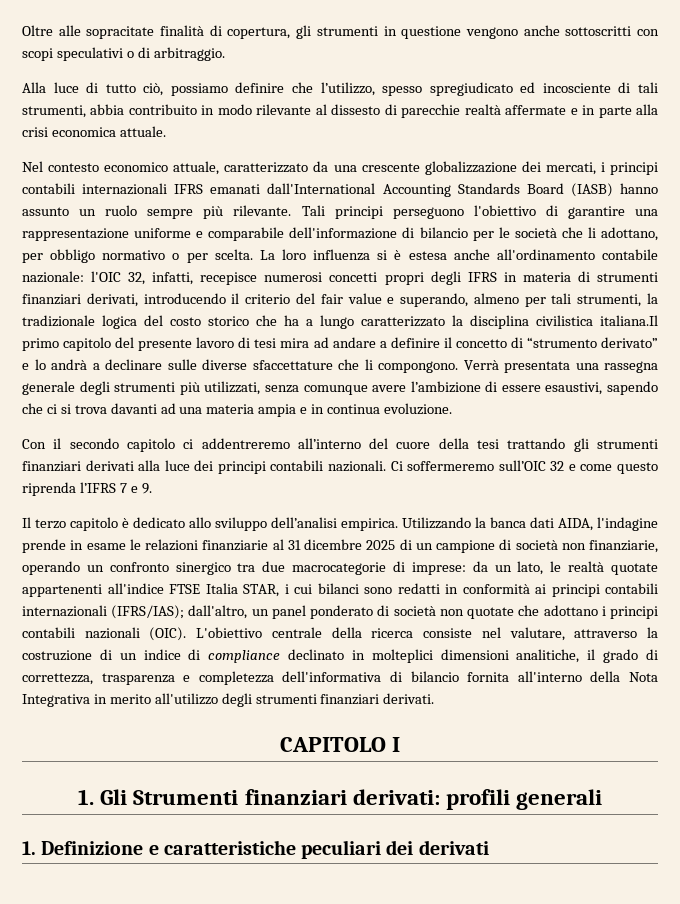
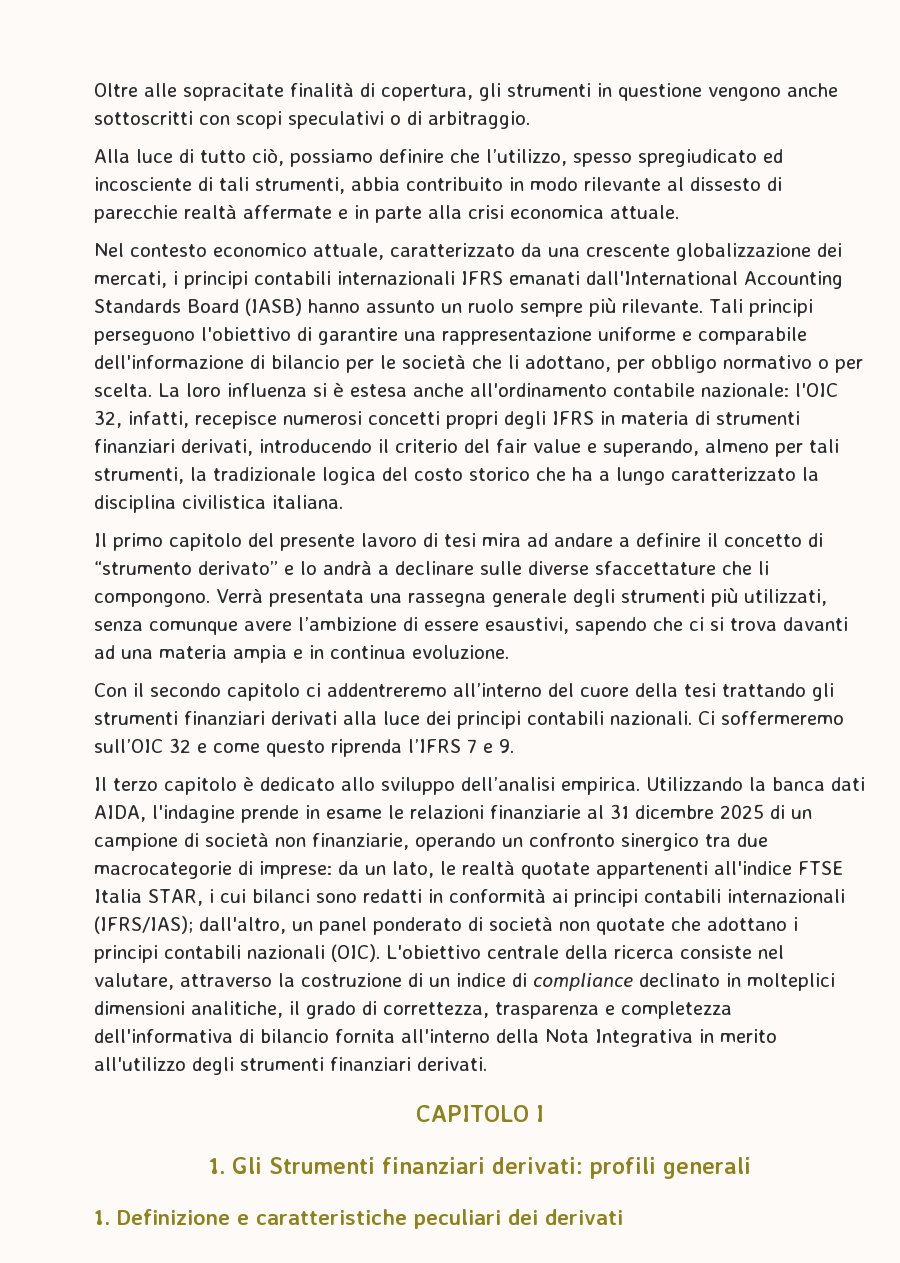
[600,315,658,326] italiana.Il -> [272,495,343,509] [94,533,107,547] italiana. // Il

